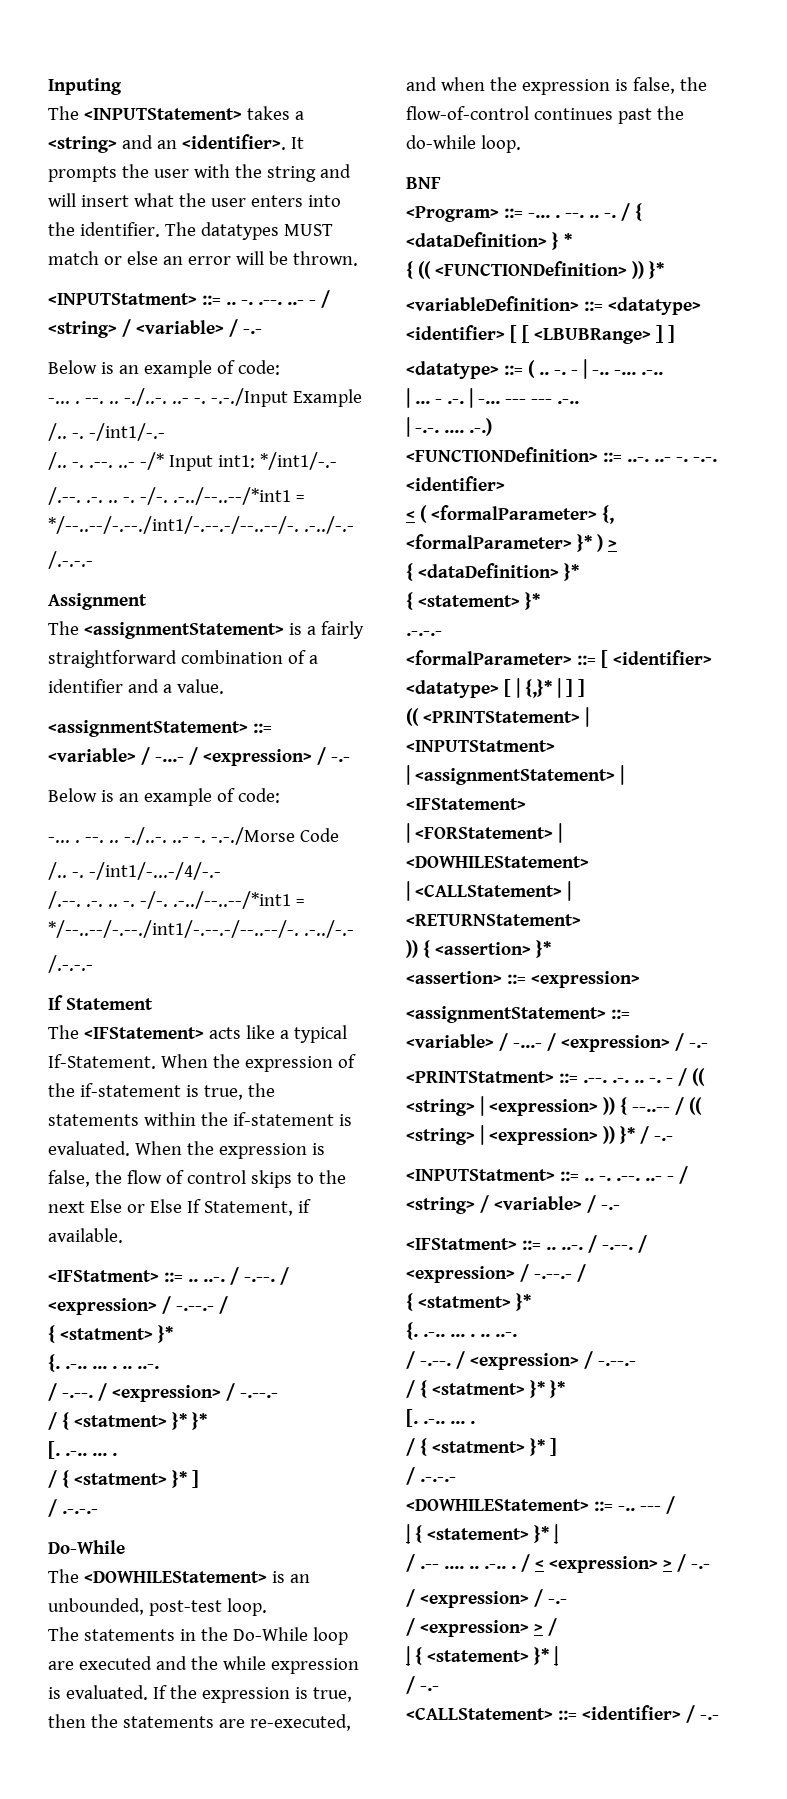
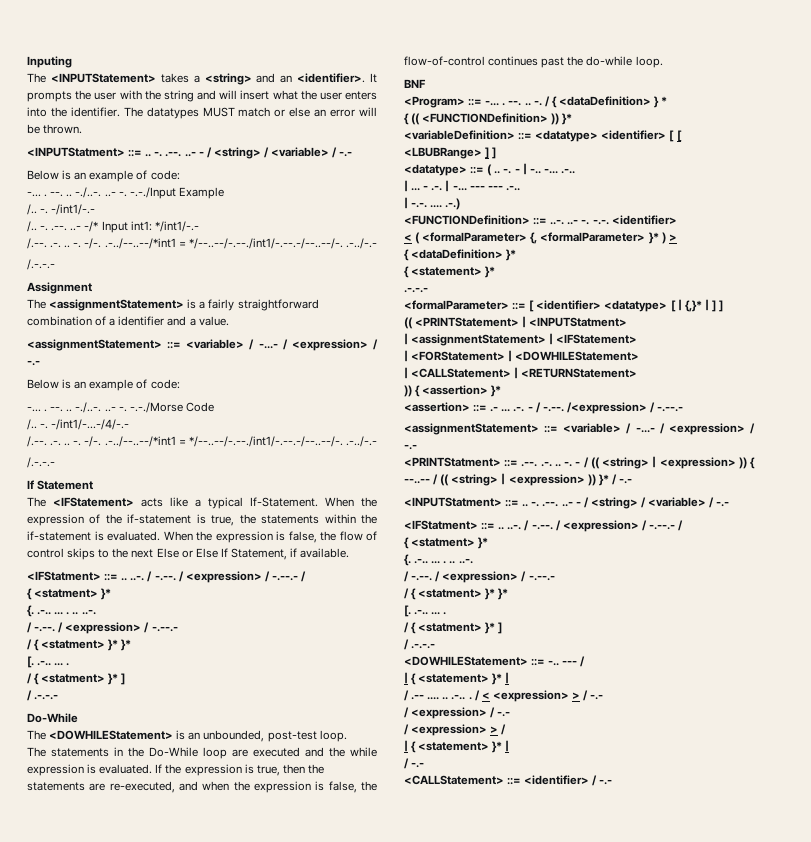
[530,971,640,988] <expression> -> [490,402,684,414] .- ... .-. - / -.--. /<expression> / -.--.-

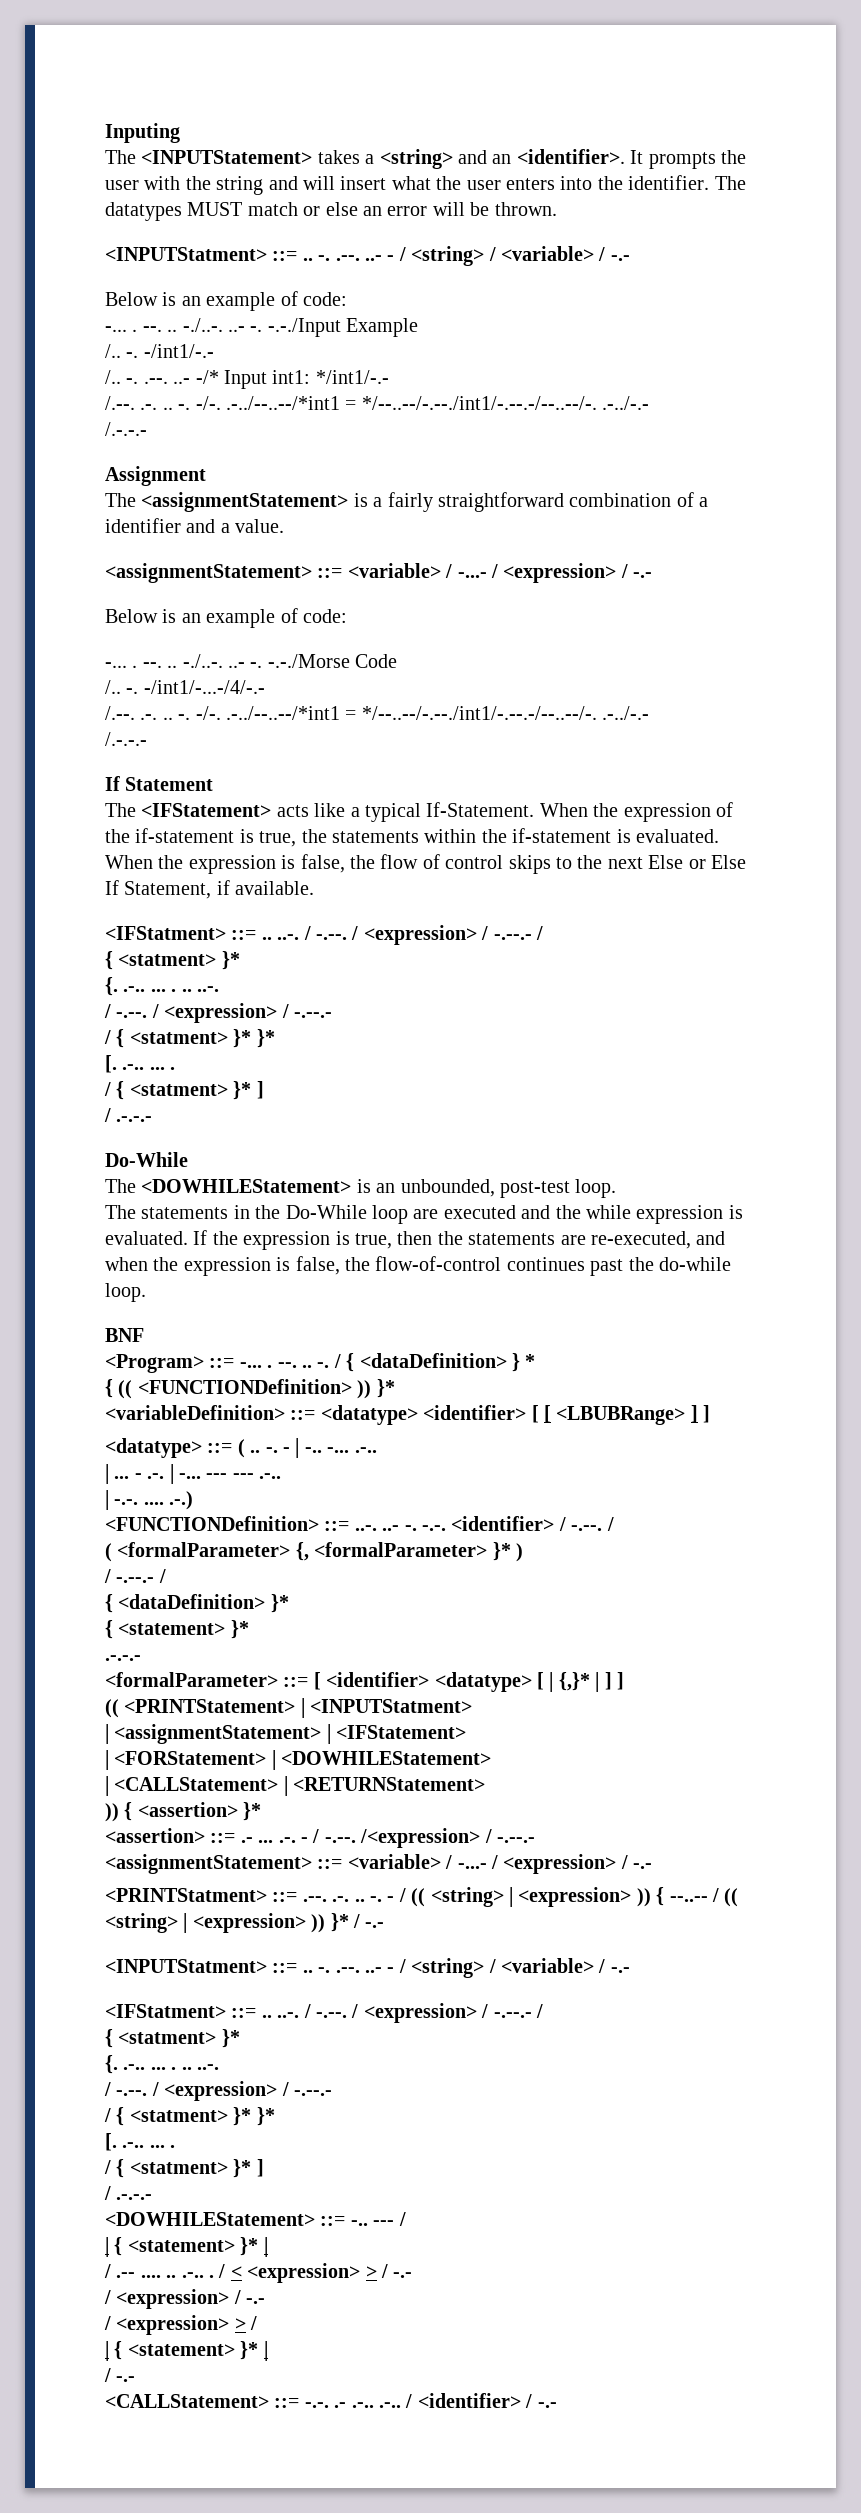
[404,234,412,241] // < -> [558,1517,614,1531] / -.--. / //
[668,234,677,241] > -> [104,1569,166,1583] // / -.--.- /
(522, 781) none -> [304,2394,413,2408] -.-. .- .-.. .-.. /

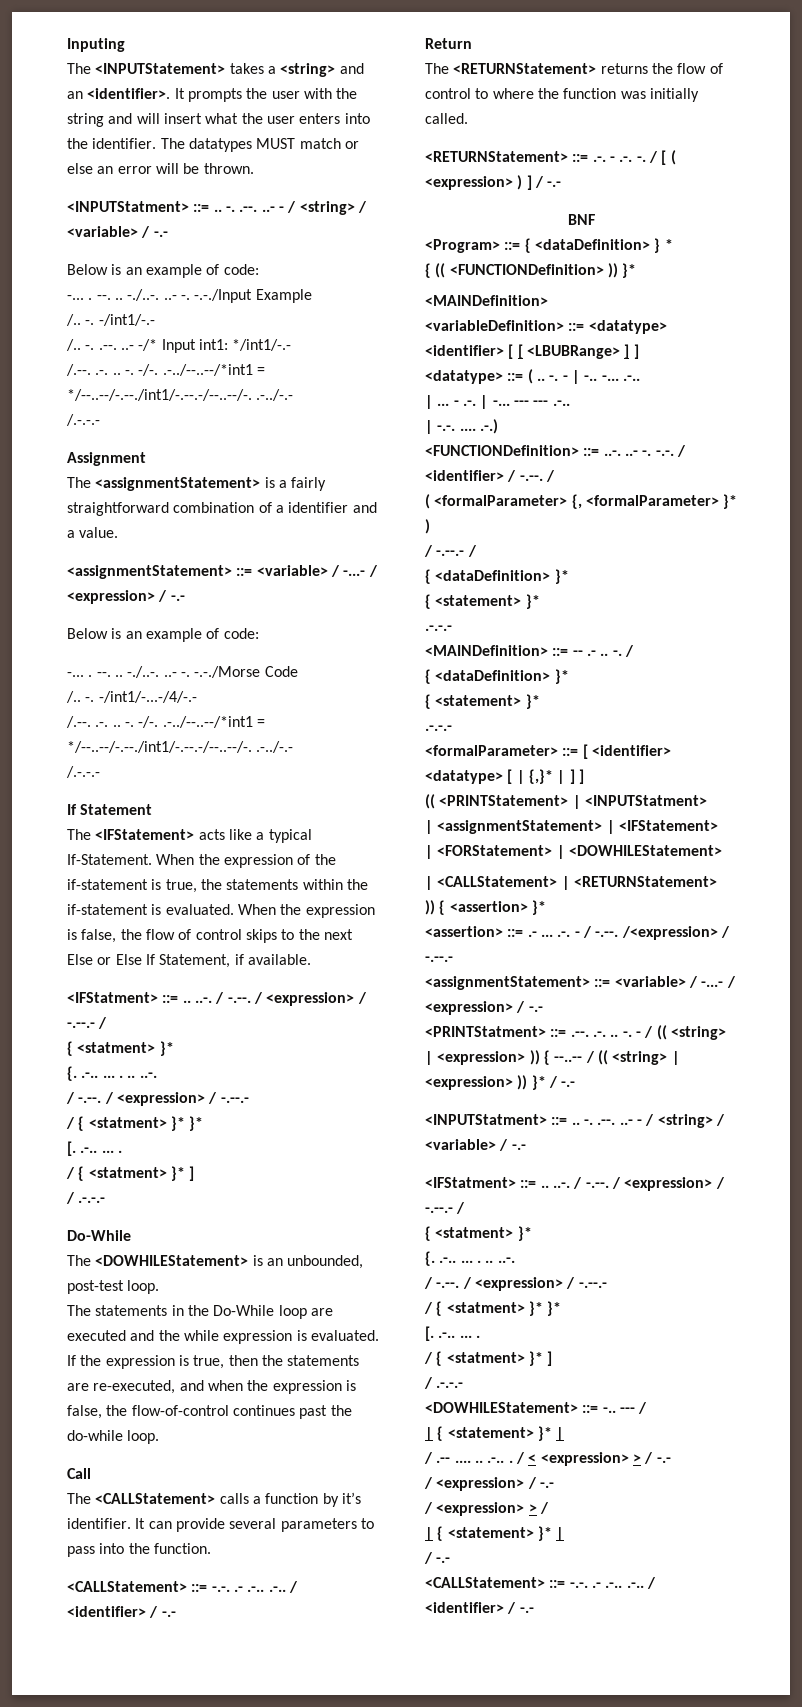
[105,1328,144,1342] [105,1354,341,1373] BNF // <Program> ::= -... . --. .. -. / -> [67,1468,91,1479] [67,1492,361,1507] [67,1518,374,1532] [67,1543,211,1557] [67,1581,298,1593] [67,1606,176,1618] [425,38,472,49] [425,63,723,74] [425,88,699,102] [425,113,468,124] [425,150,676,165] [425,175,562,190] [568,214,595,225] [425,239,521,253] Call // The <CALLStatement> calls a function by it’s identifier. It can provide several parameters to pass into the function. // <CALLStatement> ::= -.-. .- .-.. .-.. / <identifier> / -.- // Return // The <RETURNStatement> returns the flow of control to where the function was initially called. // <RETURNStatement> ::= .-. - .-. -. / [ ( <expression> ) ] / -.- // BNF // <Program> ::=
(395, 1388) none -> [425,295,548,306] // <MAINDefinition>
(446, 1528) none -> [676,445,686,457] /
(141, 1658) none -> [425,645,634,657] [425,669,569,684] [425,694,540,709] [425,725,452,731] // <MAINDefinition> ::= -- .- .. -. / // { <dataDefinition> }* // { <statement> }* // .-.-.-

